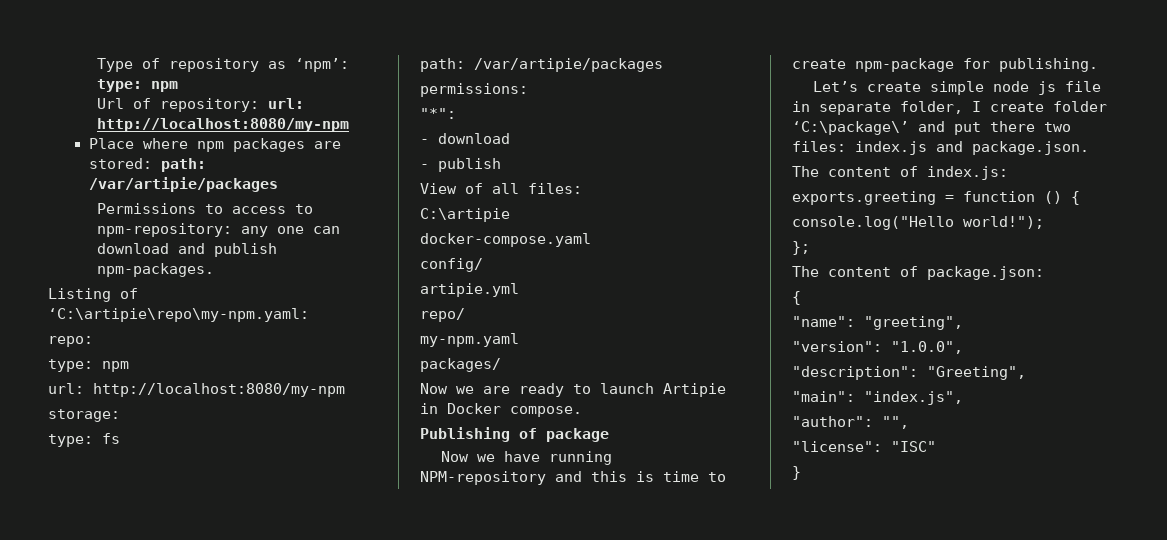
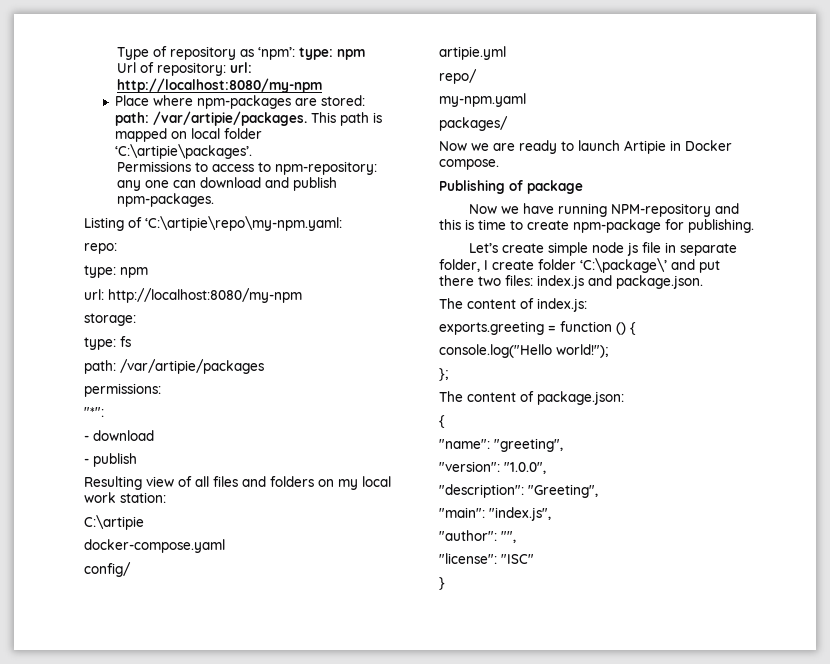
[196,138,305,152] npm packages -> [197,95,292,109] npm-packages
[88,177,278,192] /var/artipie/packages -> [153,111,383,126] [115,128,263,142] [115,144,253,159] /var/artipie/packages. This path is mapped on local folder ‘C:\artipie\packages’.
[420,183,582,194] View of all files: -> [84,476,391,490] [84,492,166,503] Resulting view of all files and folders on my local work station:

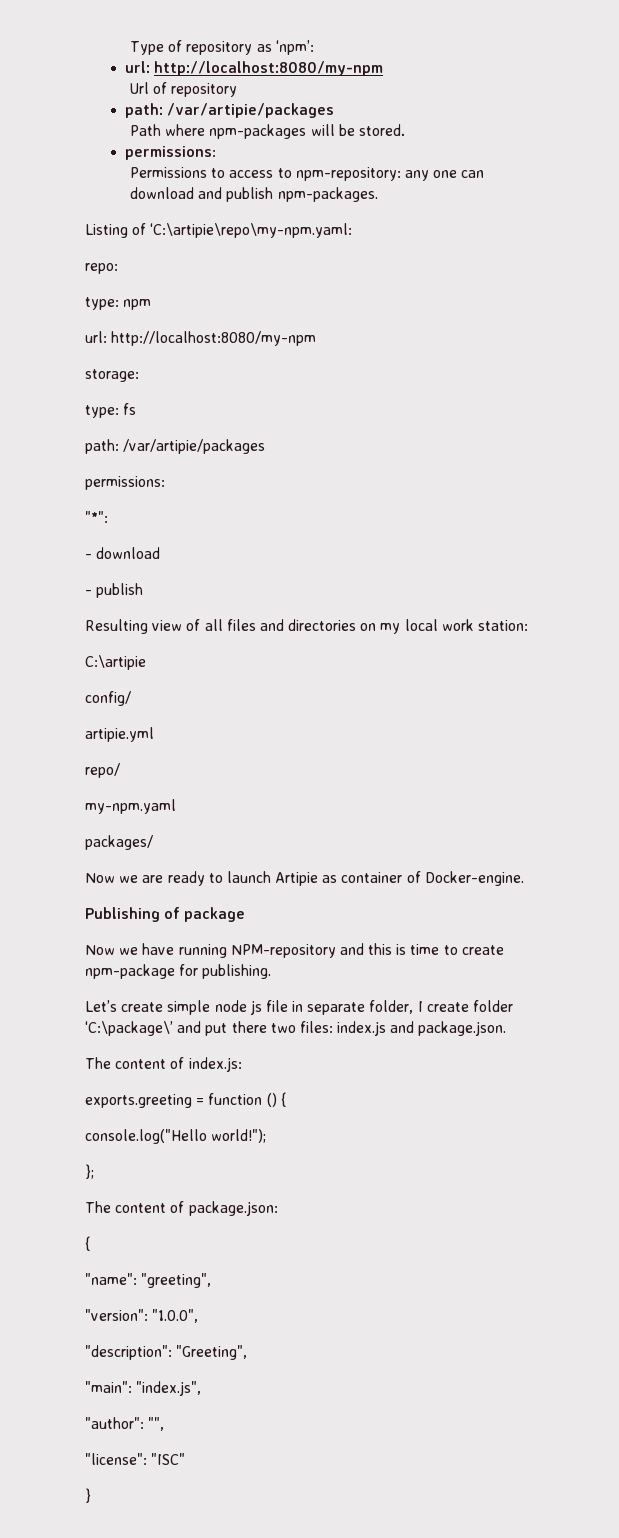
[298,47,365,60] type: npm -> [124,61,383,76] // url: http://localhost:8080/my-npm
[156,62,252,76] [116,78,322,93] [115,95,366,109] [115,111,383,126] [115,128,263,142] [115,144,253,159] repository: url: http://localhost:8080/my-npm // Place where npm-packages are stored: path: /var/artipie/packages. This path is mapped on local folder ‘C:\artipie\packages’. -> [171,83,238,97] [124,103,334,118] [129,124,405,139] [124,146,216,160] repository // path: /var/artipie/packages // Path where npm-packages will be stored. // permissions:
[270,476,314,487] folders -> [288,619,357,631] directories
[84,539,225,553] // docker-compose.yaml -> (146, 662) none
[670,140,732,151] [439,159,499,170] in Docker compose. -> [322,871,524,886] as container of Docker-engine.

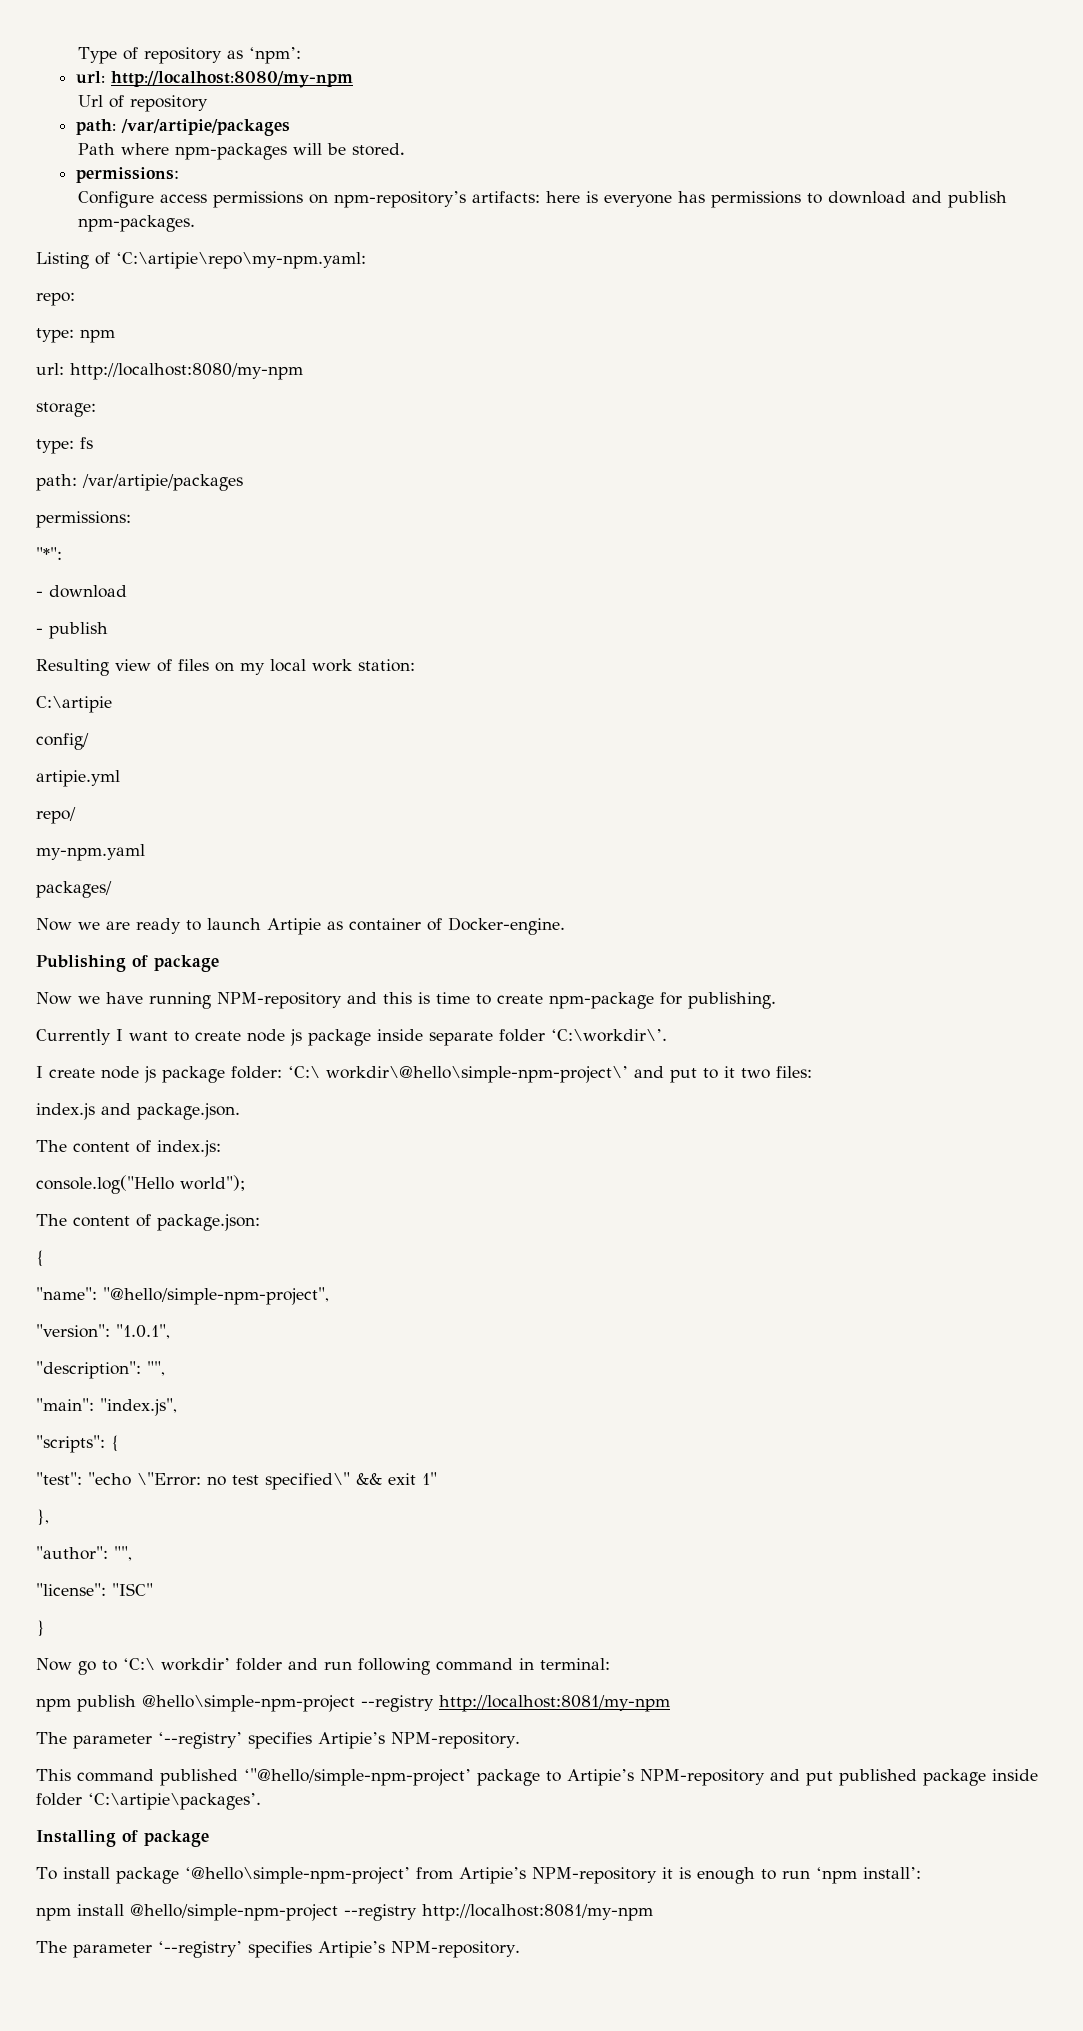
[129,167,485,181] Permissions to access to npm-repository: any one can -> [77,191,822,208] Configure access permissions on npm-repository’s artifacts: here is everyone has permissions to
[204,619,357,631] all files and directories -> [178,659,209,671] files
[85,1000,514,1015] [85,1021,267,1036] Let’s create simple node js file in separate folder, I create folder ‘C:\package\’ and put there -> [36,1029,667,1046] [36,1066,735,1083] Currently I want to create node js package inside separate folder ‘C:\workdir\’. // I create node js package folder: ‘C:\ workdir\@hello\simple-npm-project\’ and put to it
(333, 1027) none -> (812, 1072) //
[85,1092,287,1108] // exports.greeting = function () { -> (221, 1148) none
[211,1129,267,1143] [85,1164,94,1179] world!"); // }; -> [180,1175,245,1191] world");
[141,1273,212,1288] "greeting", -> [103,1287,329,1305] "@hello/simple-npm-project",
[152,1309,199,1323] "1.0.0", -> [116,1324,170,1339] "1.0.1",
[176,1345,248,1360] "Greeting", -> [147,1361,165,1376] "",
(202, 1388) none -> [36,1435,120,1453] [36,1472,437,1490] [36,1509,49,1526] // "scripts": { // "test": "echo \"Error: no test specified\" && exit 1" // },
(91, 1495) none -> [36,1658,610,1675] [36,1695,670,1712] [36,1732,520,1749] [36,1768,1038,1786] [36,1793,261,1810] [36,1830,209,1847] [36,1867,921,1884] [36,1904,653,1921] [36,1941,520,1958] // Now go to ‘C:\ workdir’ folder and run following command in terminal: // npm publish @hello\simple-npm-project --registry http://localhost:8081/my-npm // The parameter ‘--registry’ specifies Artipie’s NPM-repository. // This command published ‘"@hello/simple-npm-project’ package to Artipie’s NPM-repository and put published package inside folder ‘C:\artipie\packages’. // Installing of package // To install package ‘@hello\simple-npm-project’ from Artipie’s NPM-repository it is enough to run ‘npm install’: // npm install @hello/simple-npm-project --registry http://localhost:8081/my-npm // The parameter ‘--registry’ specifies Artipie’s NPM-repository.

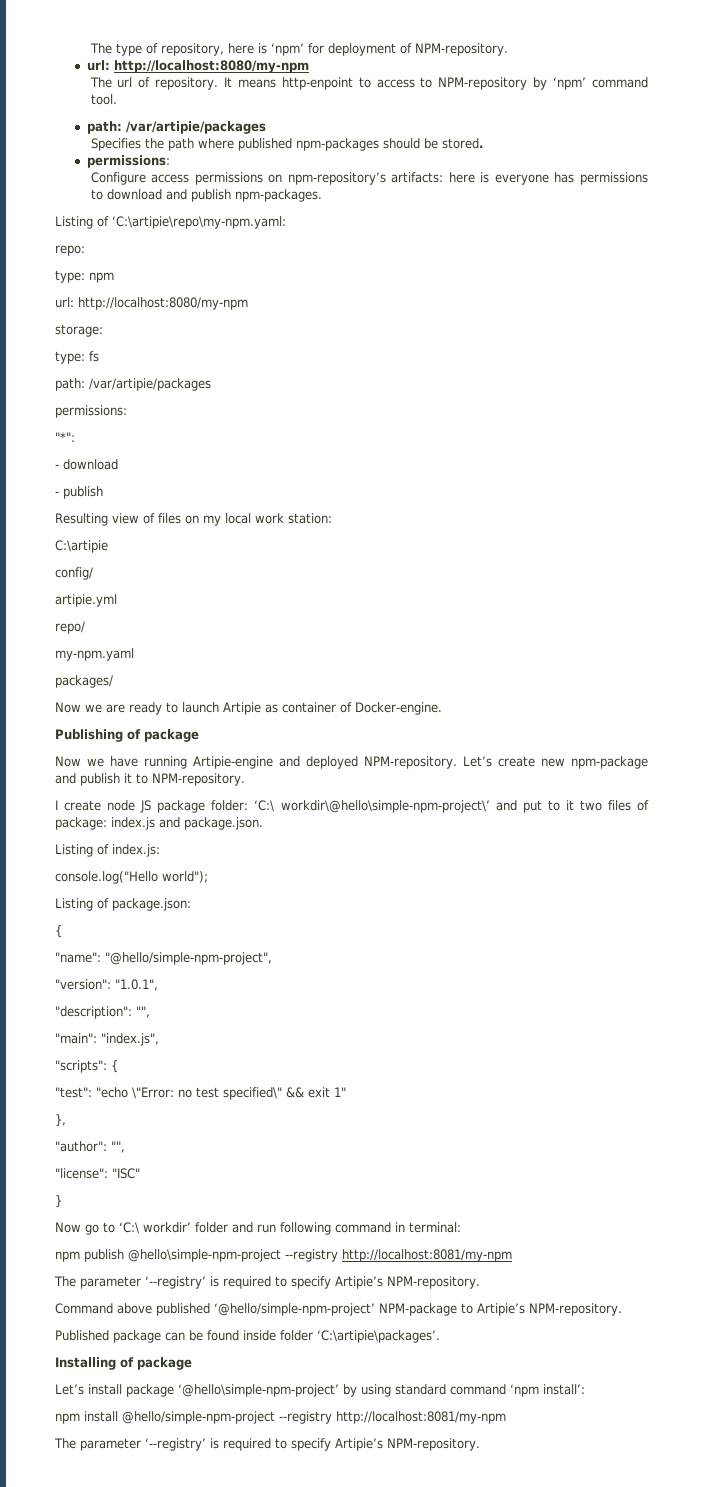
[77,47,301,64] [76,71,354,88] [77,95,208,112] [76,119,291,136] [77,143,322,160] Type of repository as ‘npm’: // url: http://localhost:8080/my-npm // Url of repository // path: /var/artipie/packages // Path where npm-packages will -> [89,43,508,56] [87,60,310,73] [89,77,648,90] [90,94,117,105] [87,121,267,134] [90,138,420,151] The type of repository, here is ‘npm’ for deployment of NPM-repository. // url: http://localhost:8080/my-npm // The url of repository. It means http-enpoint to access to NPM-repository by ‘npm’ command tool. // path: /var/artipie/packages // Specifies the path where published npm-packages should
[217,992,776,1009] [36,1029,667,1046] NPM-repository and this is time to create npm-package for publishing. // Currently I want to create node js package inside separate folder ‘C:\workdir\’. -> [193,756,648,769] [55,773,245,786] Artipie-engine and deployed NPM-repository. Let’s create new npm-package and publish it to NPM-repository.
[144,1066,156,1083] js -> [140,800,152,813] JS
[776,1066,812,1078] files: // -> [607,800,649,811] [55,817,107,830] files of package:
[36,1140,130,1153] The content -> [55,844,93,857] Listing
[36,1214,130,1227] The content -> [55,898,93,911] Listing
[248,1732,520,1749] [36,1768,986,1786] specifies Artipie’s NPM-repository. // This command published ‘"@hello/simple-npm-project’ package to Artipie’s NPM-repository and put published package -> [210,1276,480,1289] [55,1303,622,1316] [55,1330,239,1343] is required to specify Artipie’s NPM-repository. // Command above published ‘@hello/simple-npm-project’ NPM-package to Artipie’s NPM-repository. // Published package can be found
[36,1867,57,1880] To -> [55,1384,84,1395] Let’s
[415,1867,810,1884] from Artipie’s NPM-repository it is enough to run -> [343,1384,506,1397] by using standard command
[248,1941,312,1958] specifies -> [210,1438,331,1451] is required to specify

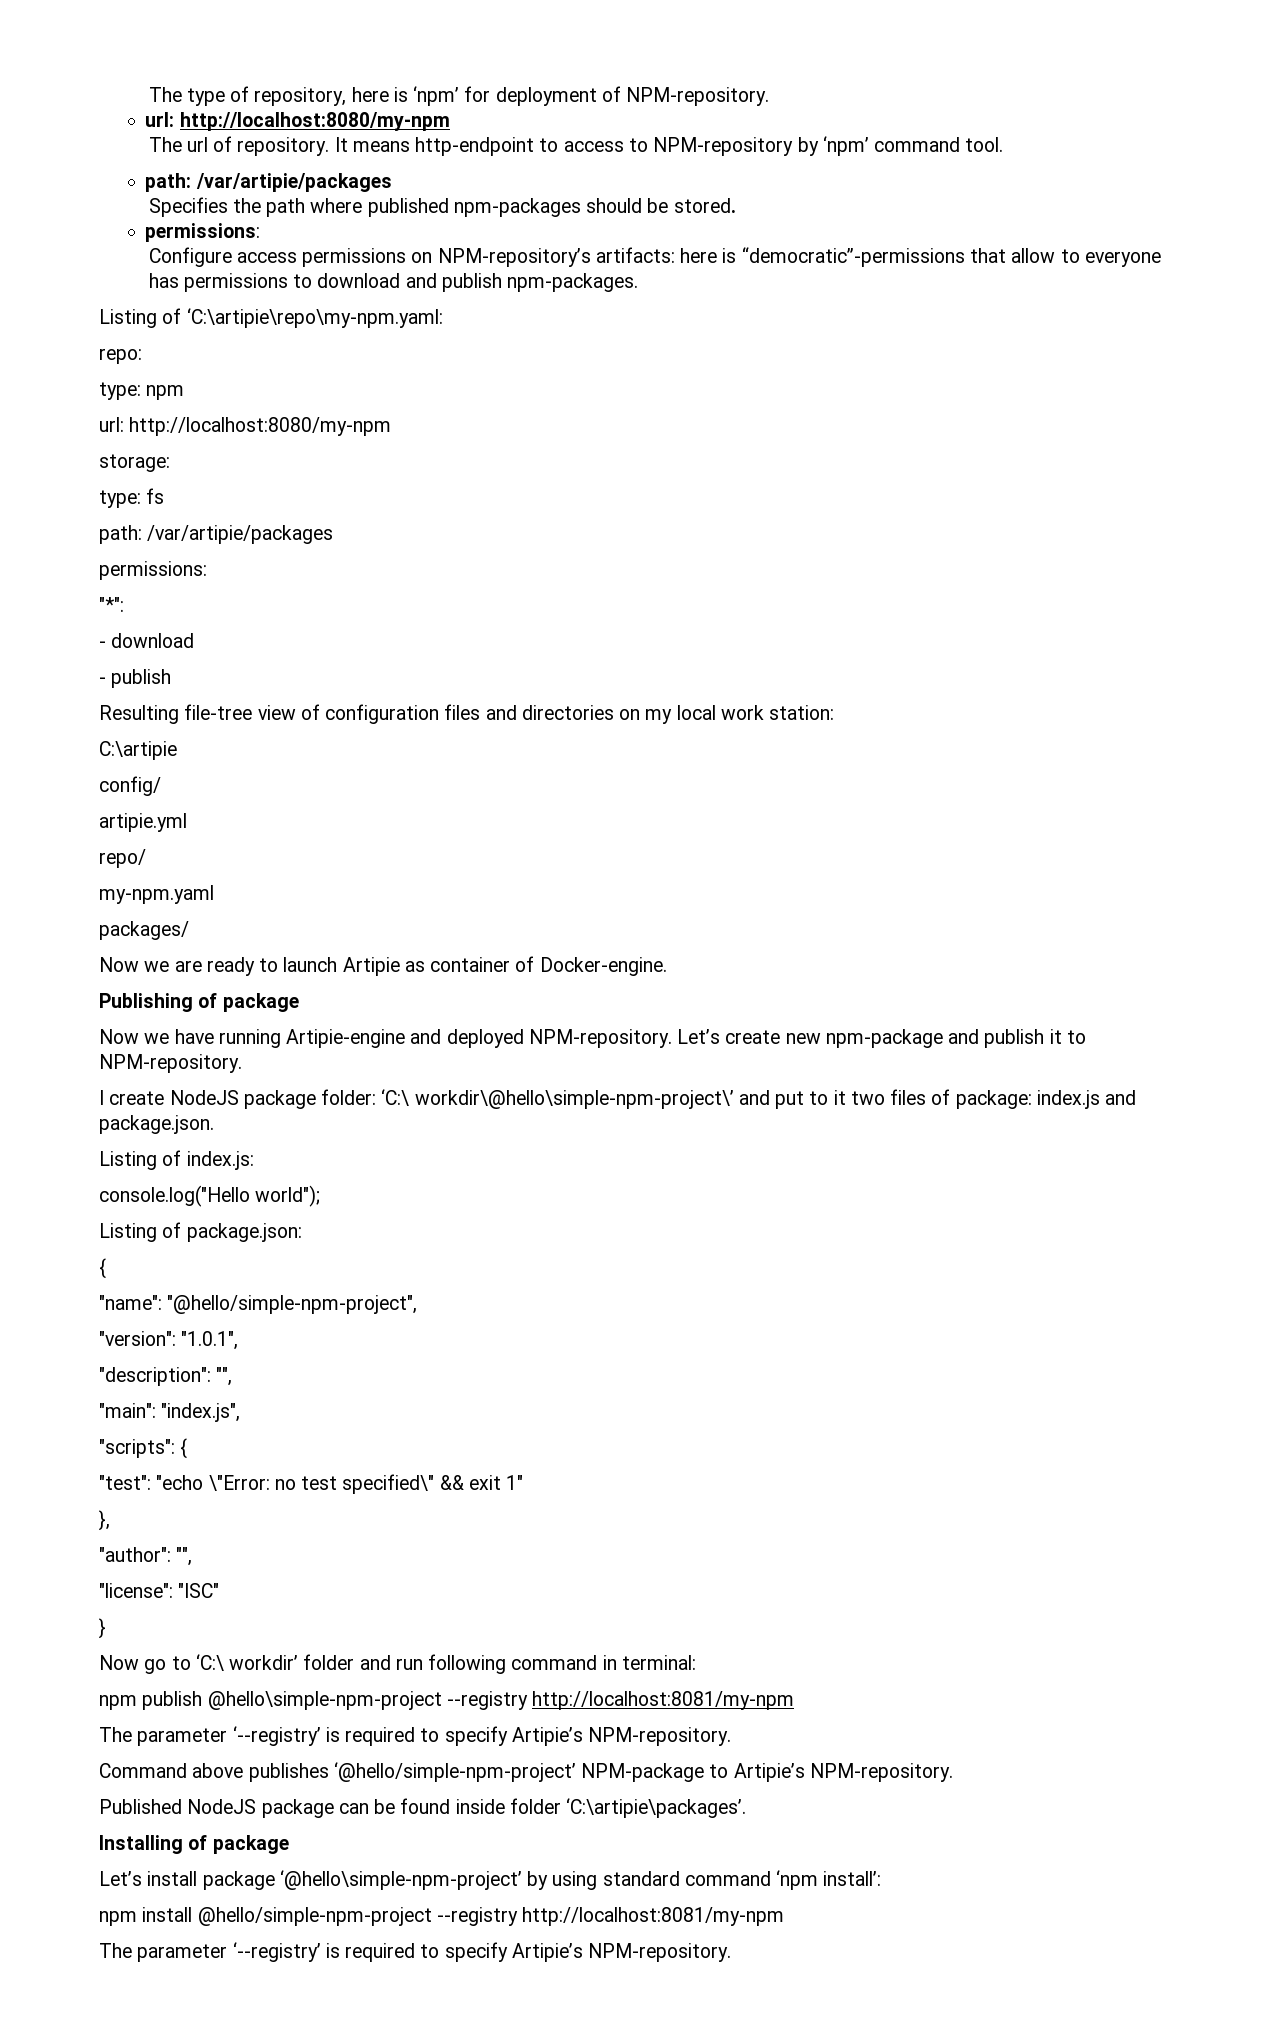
[281,77,353,90] http-enpoint -> [415,137,535,156] http-endpoint
[287,172,386,185] npm-repository’s -> [437,248,591,267] NPM-repository’s
(490, 177) none -> [741,247,1080,267] “democratic”-permissions that allow to
(108, 519) none -> [184,704,253,720] file-tree
[158,513,181,524] files -> [325,704,614,724] configuration files and directories
[107,800,152,813] node JS -> [169,1090,239,1105] NodeJS
[156,1303,210,1316] published -> [248,1763,329,1782] publishes
(109, 1335) none -> [187,1799,257,1814] NodeJS

